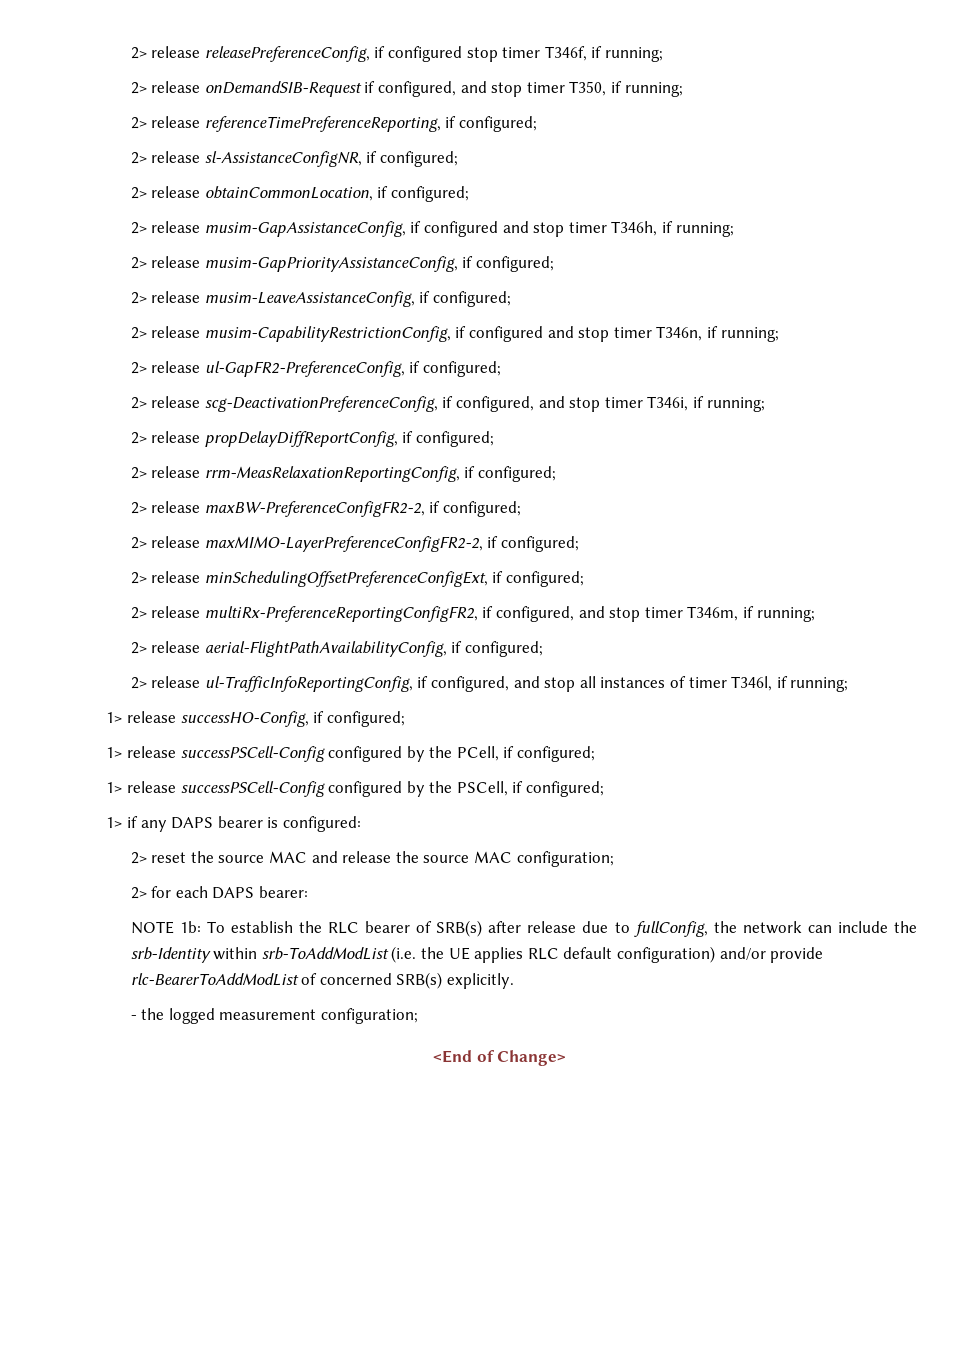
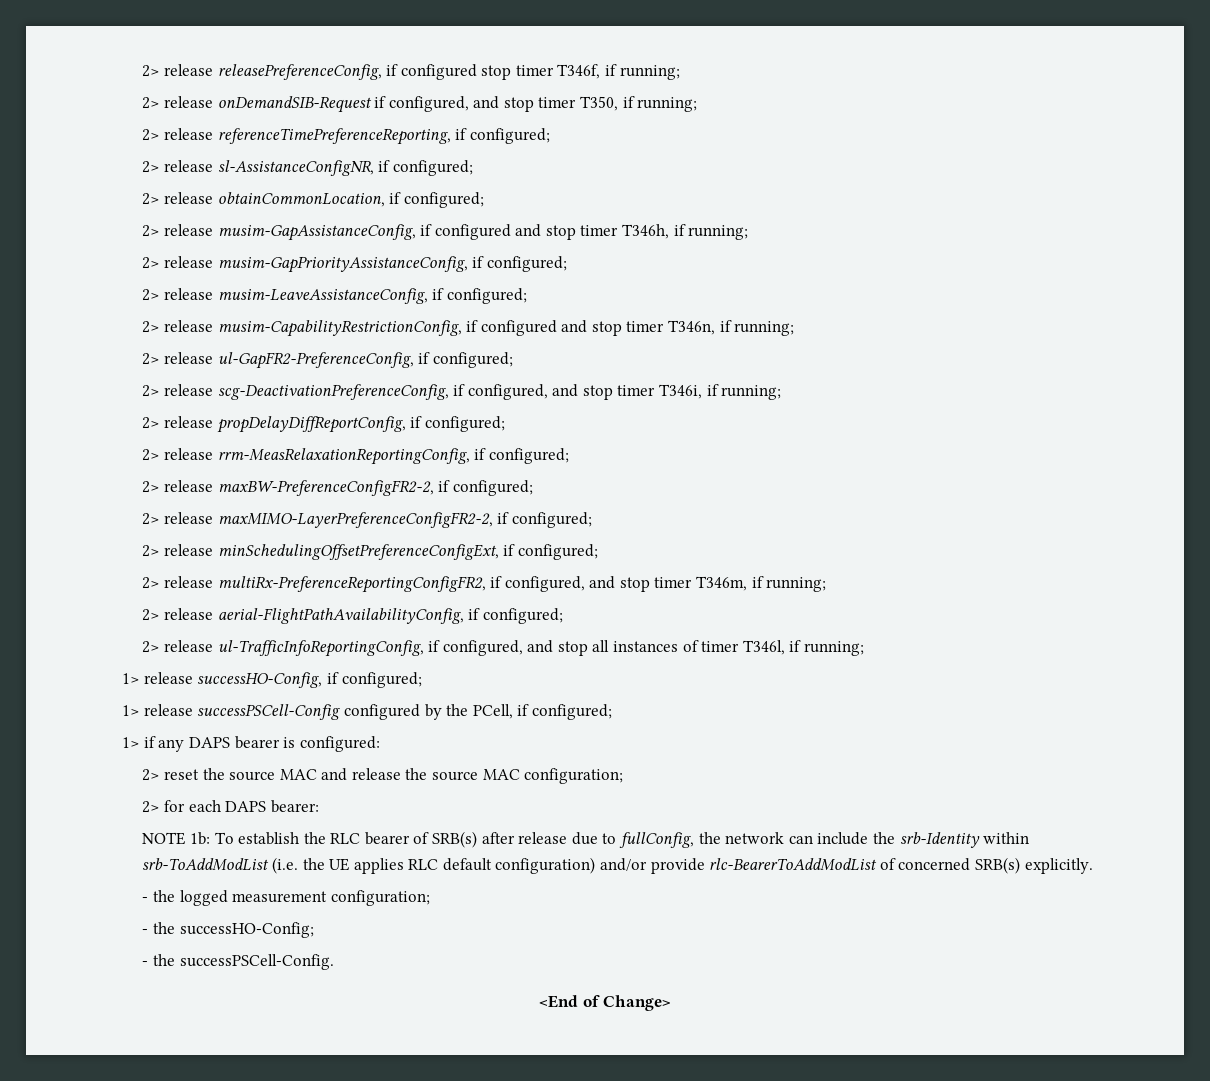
[106,781,605,797] // 1> release successPSCell-Config configured by the PSCell, if configured; -> (612, 712) none
(418, 1016) none -> [142,922,314,938] [142,954,334,970] // - the successHO-Config; // - the successPSCell-Config.

